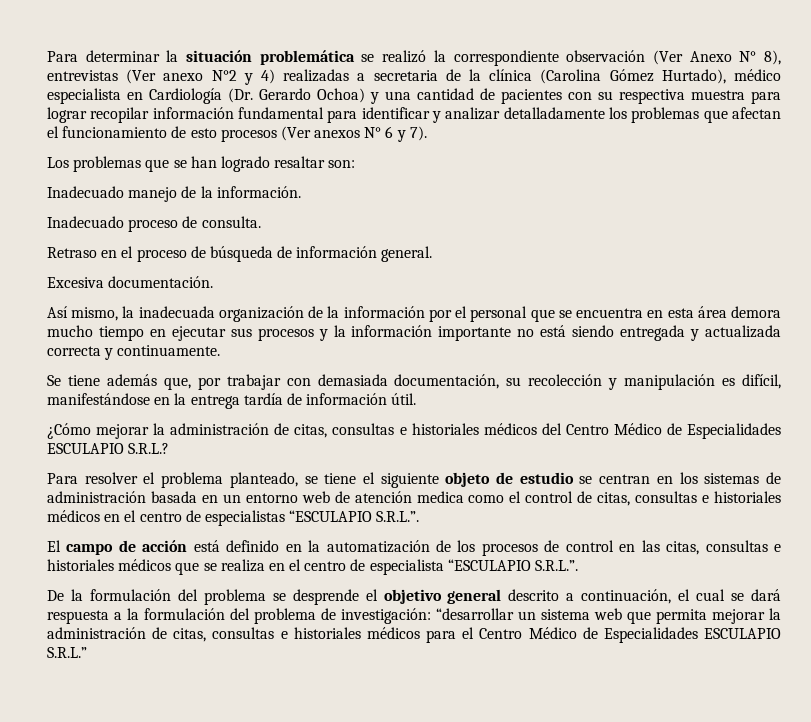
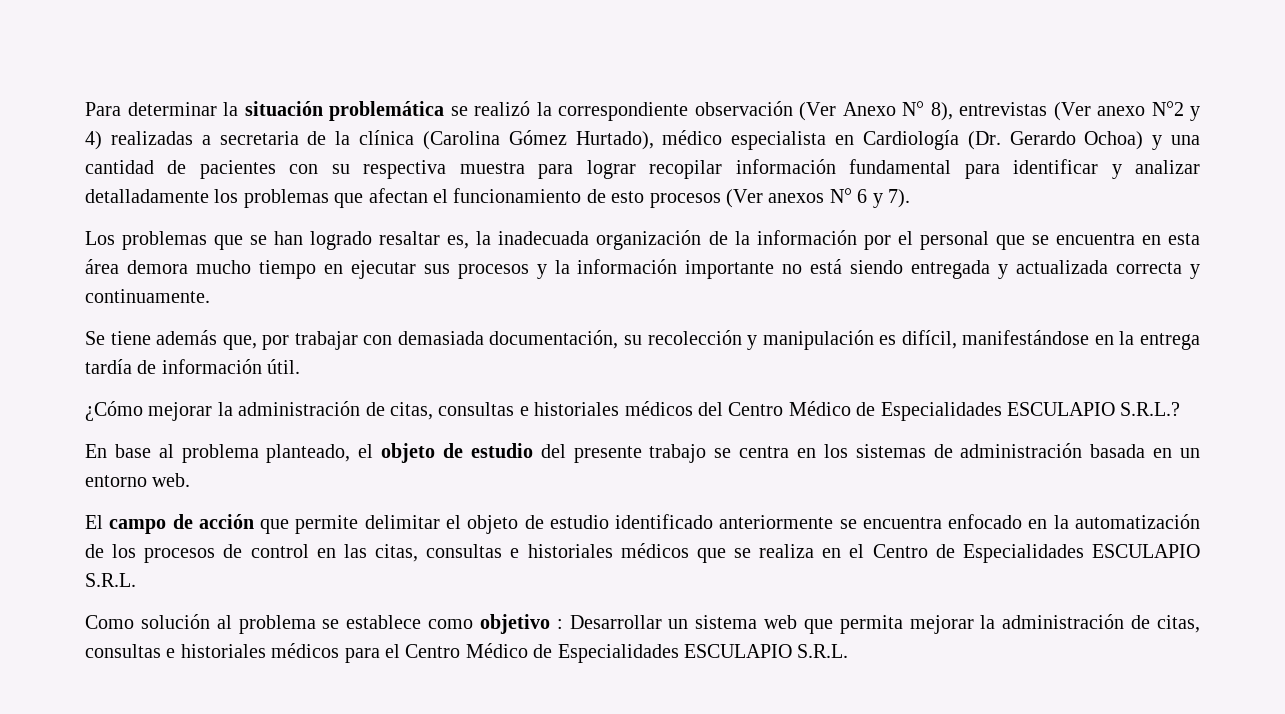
[328,160,356,168] [47,186,301,202] [47,216,261,232] [47,246,433,262] [47,276,214,288] [47,306,119,321] son: // Inadecuado manejo de la información. // Inadecuado proceso de consulta. // Retraso en el proceso de búsqueda de información general. // Excesiva documentación. // Así mismo, -> [447,235,470,249] es,
[47,472,651,488] Para resolver el problema planteado, se tiene el siguiente objeto de estudio se centran -> [85,443,790,463] En base al problema planteado, el objeto de estudio del presente trabajo se centra
[301,491,781,506] [47,510,420,526] [47,540,280,555] web de atención medica como el control de citas, consultas e historiales médicos en el centro de especialistas “ESCULAPIO S.R.L.”. // El campo de acción está definido -> [152,473,191,487] [85,514,1023,534] web. // El campo de acción que permite delimitar el objeto de estudio identificado anteriormente se encuentra enfocado
[304,559,579,575] [47,589,781,605] [47,608,514,624] centro de especialista “ESCULAPIO S.R.L.”. // De la formulación del problema se desprende el objetivo general descrito a continuación, el cual se dará respuesta a la formulación del problema de investigación: “desarrollar -> [872,544,1200,563] [85,573,136,587] [85,614,662,634] Centro de Especialidades ESCULAPIO S.R.L. // Como solución al problema se establece como objetivo : Desarrollar
[47,647,87,658] S.R.L.” -> [797,644,849,658] S.R.L.

